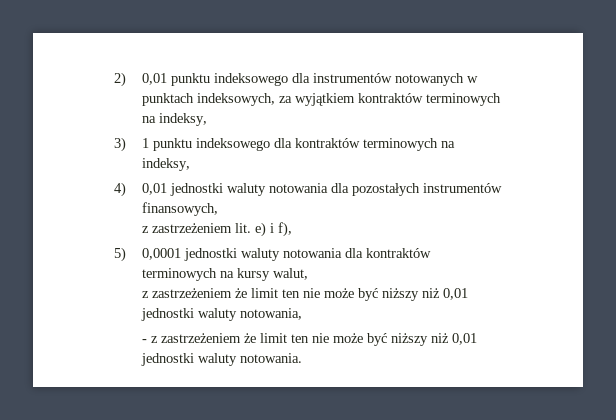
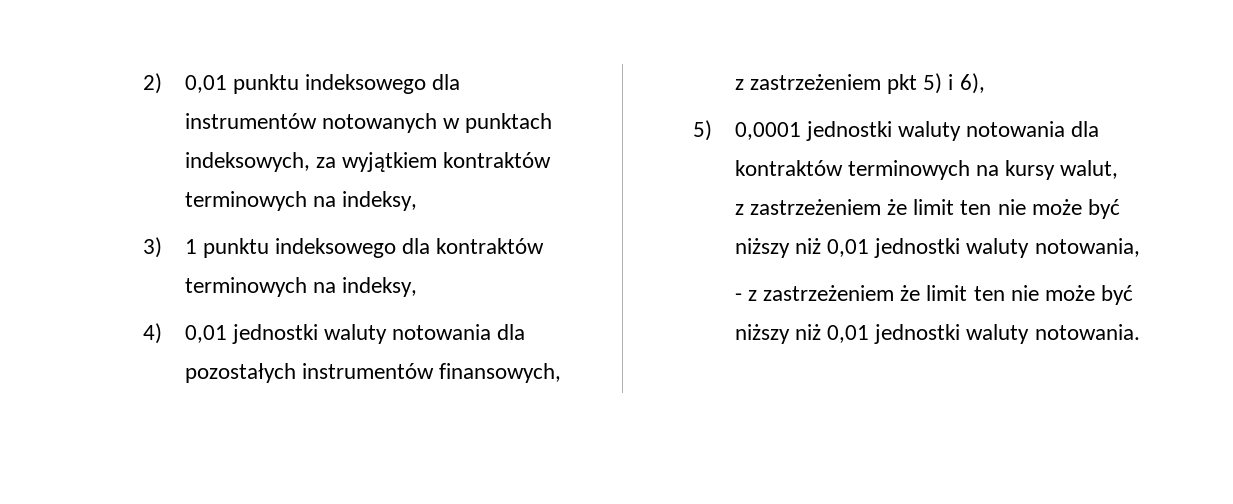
[235,222,293,237] lit. e) i f), -> [886,73,985,94] pkt 5) i 6),

